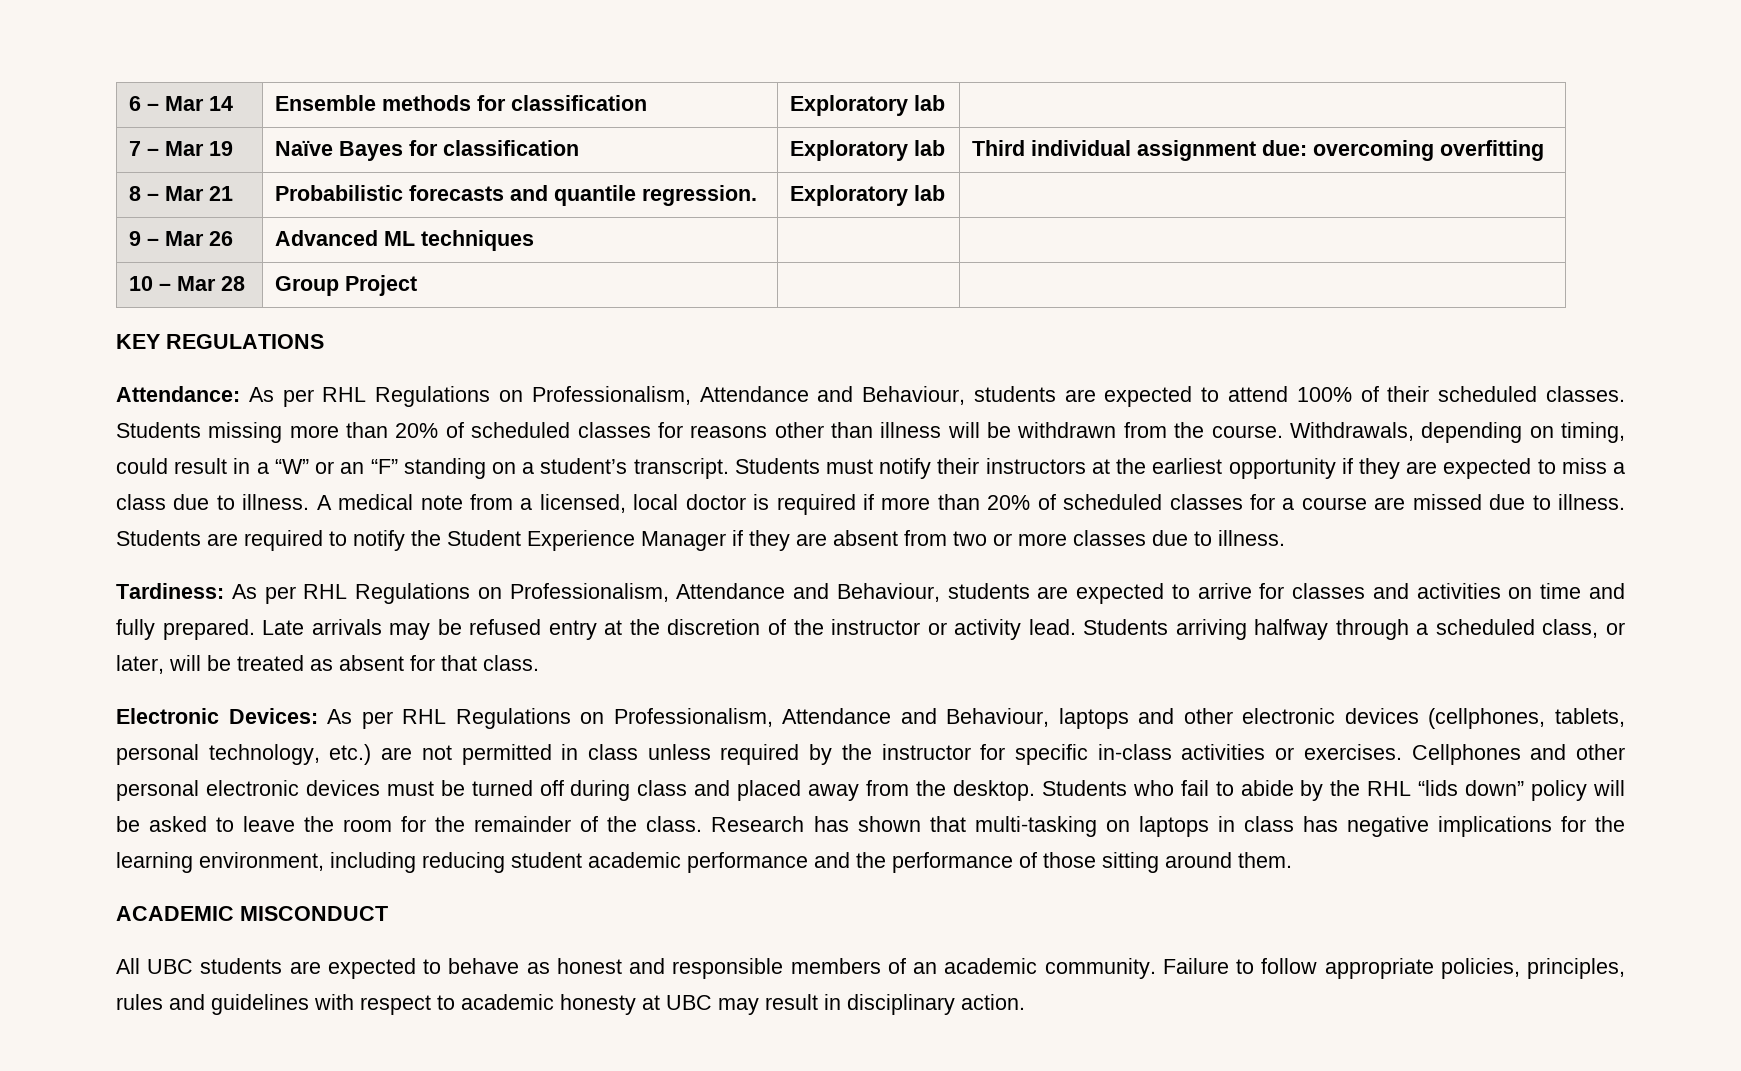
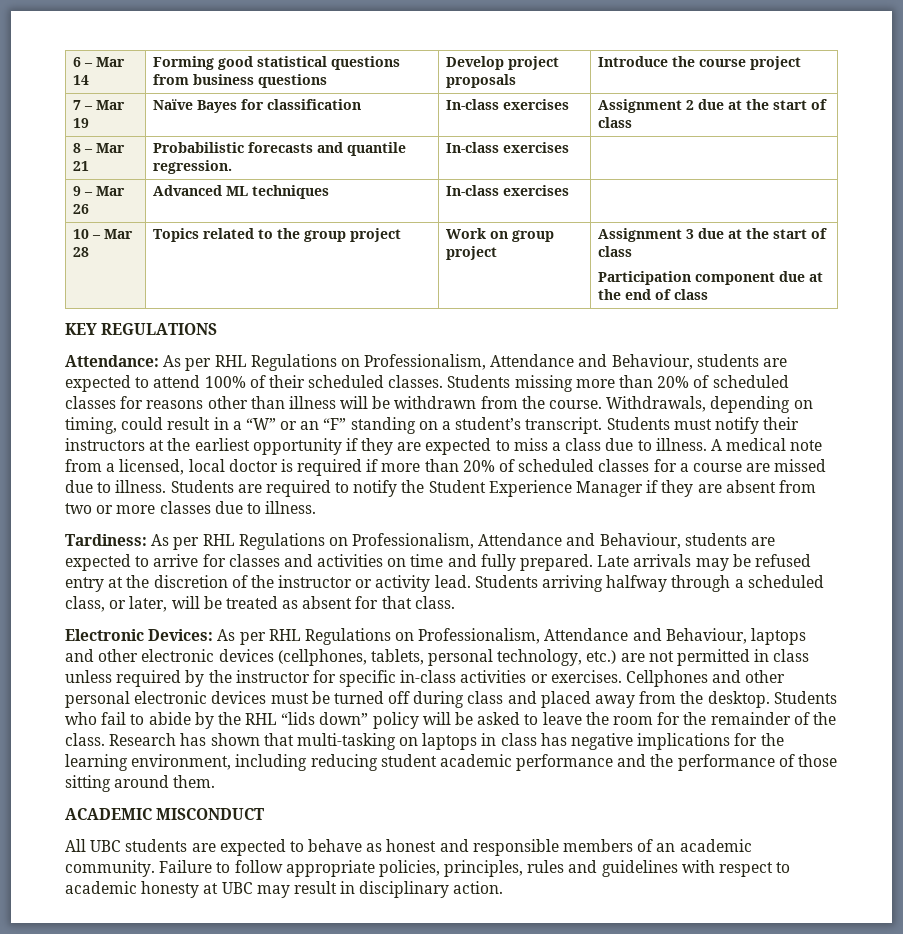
[274,95,647,111] [789,95,945,116] Ensemble methods for classification | Exploratory lab | -> [153,56,401,70] [153,74,328,88] [446,56,560,70] [446,74,517,88] [598,56,802,70] Forming good statistical questions from business questions | Develop project proposals | Introduce the course project
[789,140,945,161] [971,140,1544,161] Exploratory lab | Third individual assignment due: overcoming overfitting -> [446,99,570,110] [598,99,828,113] [598,117,633,128] In-class exercises | Assignment 2 due at the start of class
[789,185,945,206] Exploratory lab -> [446,142,570,153] In-class exercises
(534, 240) none -> [446,185,570,196] In-class exercises
[274,275,417,296] Group Project | | -> [153,228,402,242] [446,228,555,242] [446,246,498,260] [598,228,828,242] [598,246,633,257] [598,271,824,285] [598,289,709,300] Topics related to the group project | Work on group project | Assignment 3 due at the start of class // Participation component due at the end of class

